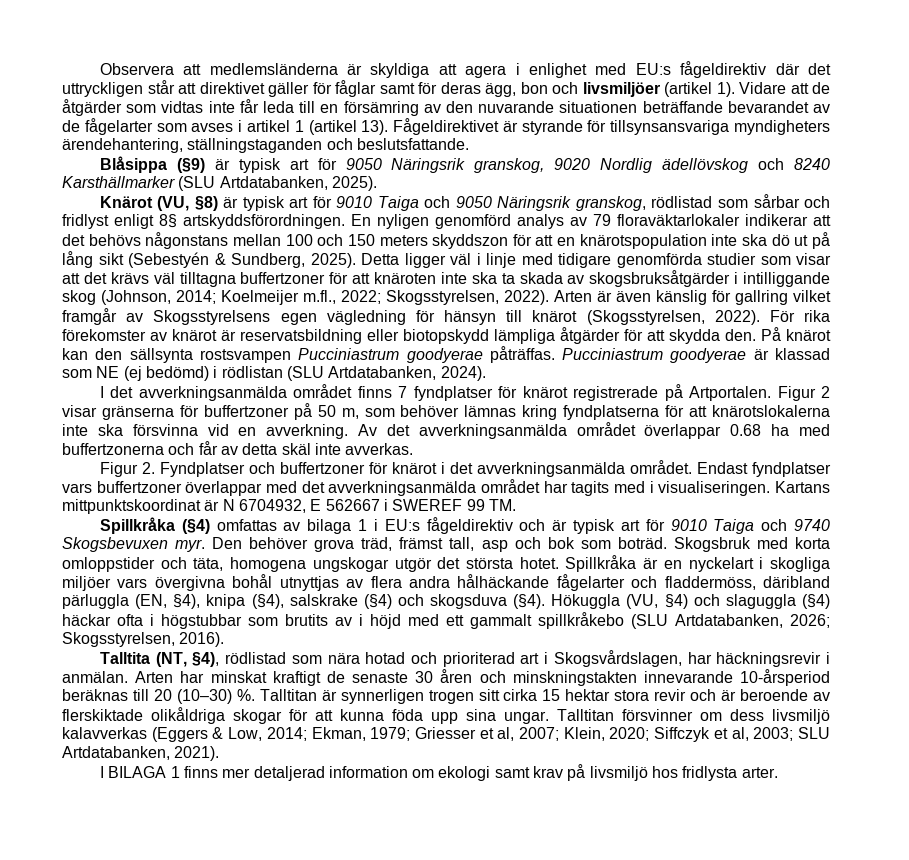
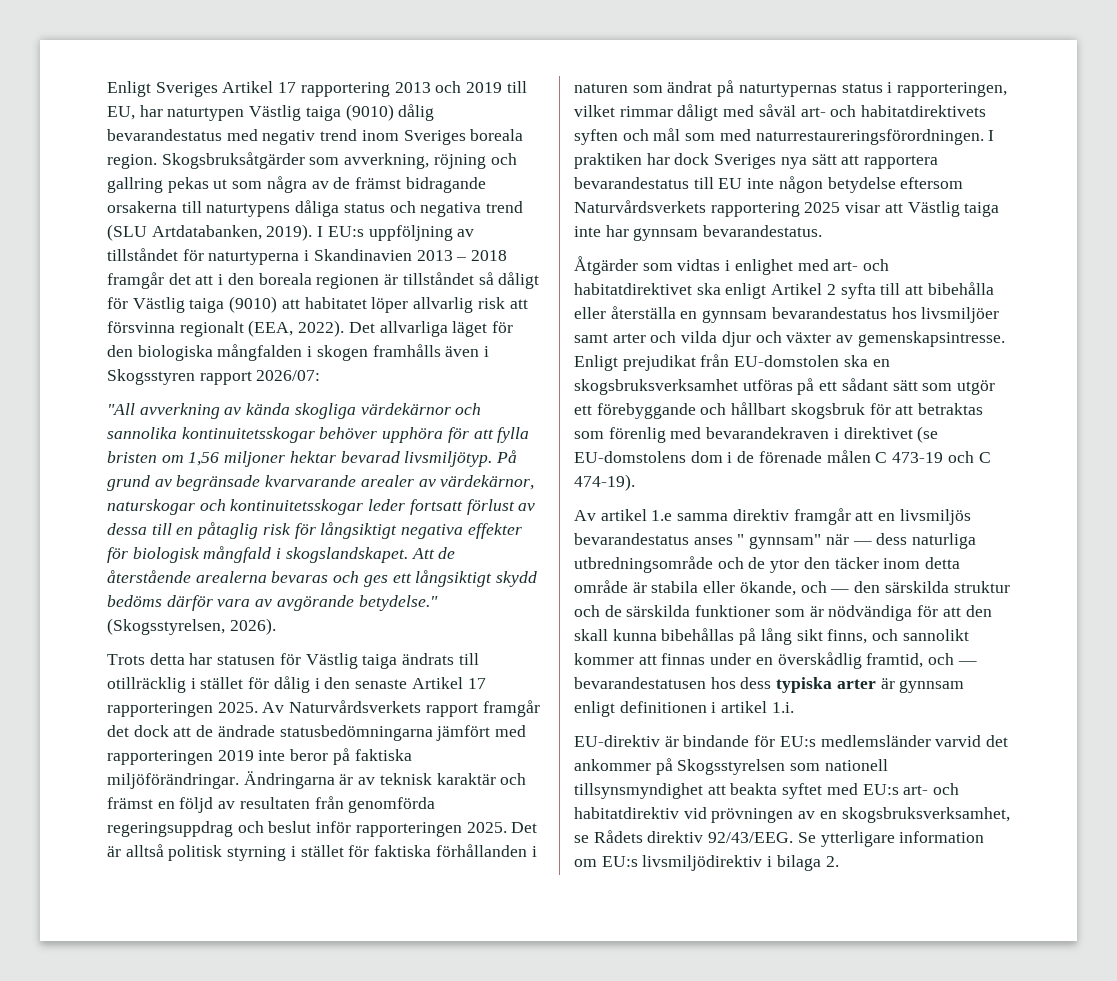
[99,61,831,78] [62,80,830,97] [62,99,830,116] [62,118,831,135] [62,138,469,153] [99,156,830,173] [62,176,377,191] [99,194,831,211] [62,214,831,229] [62,232,830,249] [62,251,831,268] [62,270,830,287] [62,290,831,305] [62,308,830,325] [62,327,831,344] [62,346,830,363] [62,366,486,381] [99,384,830,401] [62,403,831,420] [62,422,830,439] [62,441,414,455] [99,460,832,477] [62,479,830,496] [62,499,516,514] [99,517,831,534] [62,537,831,552] [62,555,830,572] [62,574,831,591] [62,594,830,609] [62,612,830,629] [62,632,225,647] [99,650,830,667] [62,669,830,686] [62,689,831,704] [62,707,830,724] [62,727,830,742] [62,746,220,761] [99,764,778,781] Observera att medlemsländerna är skyldiga att agera i enlighet med EU:s fågeldirektiv där det uttryckligen står att direktivet gäller för fåglar samt för deras ägg, bon och livsmiljöer (artikel 1). Vidare att de åtgärder som vidtas inte får leda till en försämring av den nuvarande situationen beträffande bevarandet av de fågelarter som avses i artikel 1 (artikel 13). Fågeldirektivet är styrande för tillsynsansvariga myndigheters ärendehantering, ställningstaganden och beslutsfattande. // Blåsippa (§9) är typisk art för 9050 Näringsrik granskog, 9020 Nordlig ädellövskog och 8240 Karsthällmarker (SLU Artdatabanken, 2025). // Knärot (VU, §8) är typisk art för 9010 Taiga och 9050 Näringsrik granskog, rödlistad som sårbar och fridlyst enligt 8§ artskyddsförordningen. En nyligen genomförd analys av 79 floraväktarlokaler indikerar att det behövs någonstans mellan 100 och 150 meters skyddszon för att en knärotspopulation inte ska dö ut på lång sikt (Sebestyén & Sundberg, 2025). Detta ligger väl i linje med tidigare genomförda studier som visar att det krävs väl tilltagna buffertzoner för att knäroten inte ska ta skada av skogsbruksåtgärder i intilliggande skog (Johnson, 2014; Koelmeijer m.fl., 2022; Skogsstyrelsen, 2022). Arten är även känslig för gallring vilket framgår av Skogsstyrelsens egen vägledning för hänsyn till knärot (Skogsstyrelsen, 2022). För rika förekomster av knärot är reservatsbildning eller biotopskydd lämpliga åtgärder för att skydda den. På knärot kan den sällsynta rostsvampen Pucciniastrum goodyerae påträffas. Pucciniastrum goodyerae är klassad som NE (ej bedömd) i rödlistan (SLU Artdatabanken, 2024). // I det avverkningsanmälda området finns 7 fyndplatser för knärot registrerade på Artportalen. Figur 2 visar gränserna för buffertzoner på 50 m, som behöver lämnas kring fyndplatserna för att knärotslokalerna inte ska försvinna vid en avverkning. Av det avverkningsanmälda området överlappar 0.68 ha med buffertzonerna och får av detta skäl inte avverkas. // Figur 2. Fyndplatser och buffertzoner för knärot i det avverkningsanmälda området. Endast fyndplatser vars buffertzoner överlappar med det avverkningsanmälda området har tagits med i visualiseringen. Kartans mittpunktskoordinat är N 6704932, E 562667 i SWEREF 99 TM. // Spillkråka (§4) omfattas av bilaga 1 i EU:s fågeldirektiv och är typisk art för 9010 Taiga och 9740 Skogsbevuxen myr. Den behöver grova träd, främst tall, asp och bok som boträd. Skogsbruk med korta omloppstider och täta, homogena ungskogar utgör det största hotet. Spillkråka är en nyckelart i skogliga miljöer vars övergivna bohål utnyttjas av flera andra hålhäckande fågelarter och fladdermöss, däribland pärluggla (EN, §4), knipa (§4), salskrake (§4) och skogsduva (§4). Hökuggla (VU, §4) och slaguggla (§4) häckar ofta i högstubbar som brutits av i höjd med ett gammalt spillkråkebo (SLU Artdatabanken, 2026; Skogsstyrelsen, 2016). // Talltita (NT, §4), rödlistad som nära hotad och prioriterad art i Skogsvårdslagen, har häckningsrevir i anmälan. Arten har minskat kraftigt de senaste 30 åren och minskningstakten innevarande 10-årsperiod beräknas till 20 (10–30) %. Talltitan är synnerligen trogen sitt cirka 15 hektar stora revir och är beroende av flerskiktade olikåldriga skogar för att kunna föda upp sina ungar. Talltitan försvinner om dess livsmiljö kalavverkas (Eggers & Low, 2014; Ekman, 1979; Griesser et al, 2007; Klein, 2020; Siffczyk et al, 2003; SLU Artdatabanken, 2021). // I BILAGA 1 finns mer detaljerad information om ekologi samt krav på livsmiljö hos fridlysta arter. -> [107,81,527,97] [107,104,435,121] [107,129,524,145] [107,152,517,169] [107,176,486,193] [107,200,524,217] [107,224,475,241] [107,248,508,265] [107,272,540,289] [107,296,528,313] [107,320,514,337] [107,344,490,361] [107,369,321,385] [107,403,482,419] [107,427,530,443] [107,450,518,467] [107,475,535,491] [107,499,536,515] [107,522,522,539] [107,546,456,563] [107,570,538,587] [107,595,438,611] [107,618,276,635] [107,653,479,669] [107,676,486,693] [107,700,540,717] [107,725,527,741] [107,748,412,765] [107,771,527,789] [107,796,436,813] [107,821,538,837] [107,844,537,861] [574,80,1008,97] [574,104,987,121] [574,128,995,145] [574,153,939,169] [574,176,964,193] [574,200,1000,217] [574,225,823,241] [574,256,890,275] [574,282,994,299] [574,306,1000,323] [574,331,1005,347] [574,354,890,371] [574,378,996,395] [574,402,984,419] [574,426,939,443] [574,450,991,463] [574,474,635,491] [574,508,971,525] [574,533,977,549] [574,556,961,573] [574,580,1010,596] [574,605,992,621] [574,628,969,645] [574,652,977,669] [574,677,965,693] [574,701,794,717] [574,735,1009,747] [574,758,888,775] [574,783,960,799] [574,807,1010,823] [574,830,985,847] [574,855,839,871] Enligt Sveriges Artikel 17 rapportering 2013 och 2019 till EU, har naturtypen Västlig taiga (9010) dålig bevarandestatus med negativ trend inom Sveriges boreala region. Skogsbruksåtgärder som avverkning, röjning och gallring pekas ut som några av de främst bidragande orsakerna till naturtypens dåliga status och negativa trend (SLU Artdatabanken, 2019). I EU:s uppföljning av tillståndet för naturtyperna i Skandinavien 2013 – 2018 framgår det att i den boreala regionen är tillståndet så dåligt för Västlig taiga (9010) att habitatet löper allvarlig risk att försvinna regionalt (EEA, 2022). Det allvarliga läget för den biologiska mångfalden i skogen framhålls även i Skogsstyren rapport 2026/07: // "All avverkning av kända skogliga värdekärnor och sannolika kontinuitetsskogar behöver upphöra för att fylla bristen om 1,56 miljoner hektar bevarad livsmiljötyp. På grund av begränsade kvarvarande arealer av värdekärnor, naturskogar och kontinuitetsskogar leder fortsatt förlust av dessa till en påtaglig risk för långsiktigt negativa effekter för biologisk mångfald i skogslandskapet. Att de återstående arealerna bevaras och ges ett långsiktigt skydd bedöms därför vara av avgörande betydelse." (Skogsstyrelsen, 2026). // Trots detta har statusen för Västlig taiga ändrats till otillräcklig i stället för dålig i den senaste Artikel 17 rapporteringen 2025. Av Naturvårdsverkets rapport framgår det dock att de ändrade statusbedömningarna jämfört med rapporteringen 2019 inte beror på faktiska miljöförändringar. Ändringarna är av teknisk karaktär och främst en följd av resultaten från genomförda regeringsuppdrag och beslut inför rapporteringen 2025. Det är alltså politisk styrning i stället för faktiska förhållanden i naturen som ändrat på naturtypernas status i rapporteringen, vilket rimmar dåligt med såväl art- och habitatdirektivets syften och mål som med naturrestaureringsförordningen. I praktiken har dock Sveriges nya sätt att rapportera bevarandestatus till EU inte någon betydelse eftersom Naturvårdsverkets rapportering 2025 visar att Västlig taiga inte har gynnsam bevarandestatus. // Åtgärder som vidtas i enlighet med art- och habitatdirektivet ska enligt Artikel 2 syfta till att bibehålla eller återställa en gynnsam bevarandestatus hos livsmiljöer samt arter och vilda djur och växter av gemenskapsintresse. Enligt prejudikat från EU-domstolen ska en skogsbruksverksamhet utföras på ett sådant sätt som utgör ett förebyggande och hållbart skogsbruk för att betraktas som förenlig med bevarandekraven i direktivet (se EU-domstolens dom i de förenade målen C 473-19 och C 474-19). // Av artikel 1.e samma direktiv framgår att en livsmiljös bevarandestatus anses " gynnsam" när — dess naturliga utbredningsområde och de ytor den täcker inom detta område är stabila eller ökande, och — den särskilda struktur och de särskilda funktioner som är nödvändiga för att den skall kunna bibehållas på lång sikt finns, och sannolikt kommer att finnas under en överskådlig framtid, och — bevarandestatusen hos dess typiska arter är gynnsam enligt definitionen i artikel 1.i. // EU-direktiv är bindande för EU:s medlemsländer varvid det ankommer på Skogsstyrelsen som nationell tillsynsmyndighet att beakta syftet med EU:s art- och habitatdirektiv vid prövningen av en skogsbruksverksamhet, se Rådets direktiv 92/43/EEG. Se ytterligare information om EU:s livsmiljödirektiv i bilaga 2.

